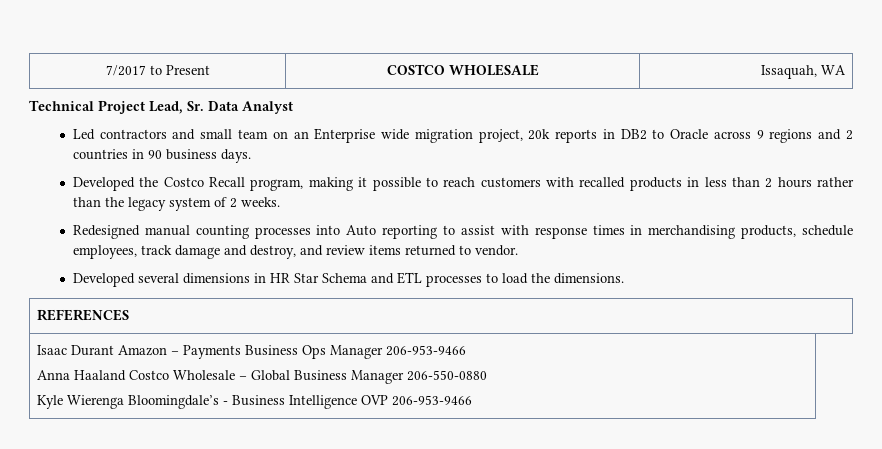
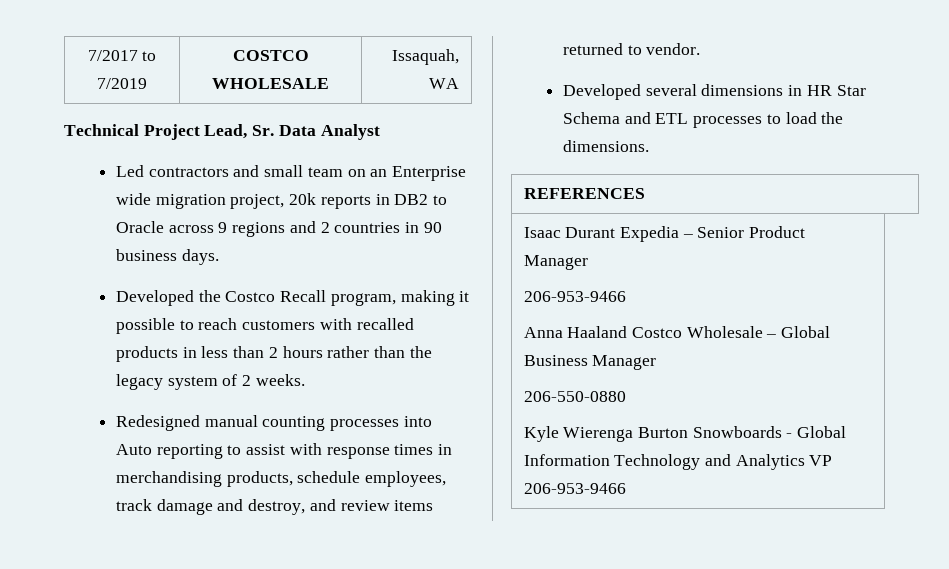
[165,65,210,75] Present -> [97,78,147,89] 7/2019
[117,345,383,359] Amazon – Payments Business Ops Manager -> [620,226,806,242] [523,255,588,270] Expedia – Senior Product Manager //
(404, 377) none -> (657, 362) //
[127,395,388,409] Bloomingdale’s - Business Intelligence OVP -> [638,426,847,438] [523,454,833,470] Burton Snowboards - Global Information Technology and Analytics VP

